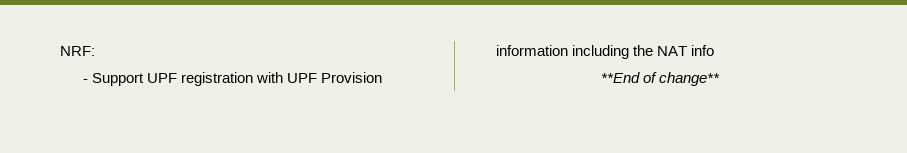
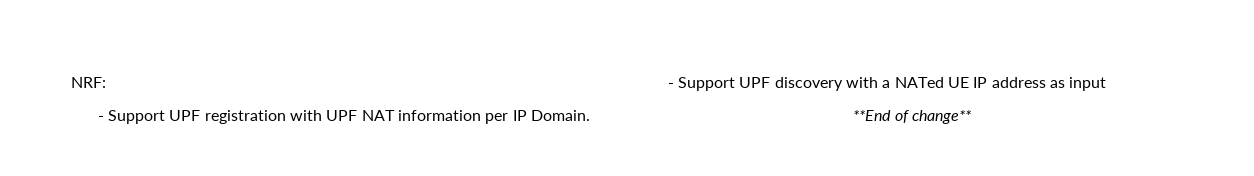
[321,72,383,83] [495,45,715,59] Provision information including the NAT info -> [361,110,590,124] [667,77,1107,91] NAT information per IP Domain. // - Support UPF discovery with a NATed UE IP address as input

